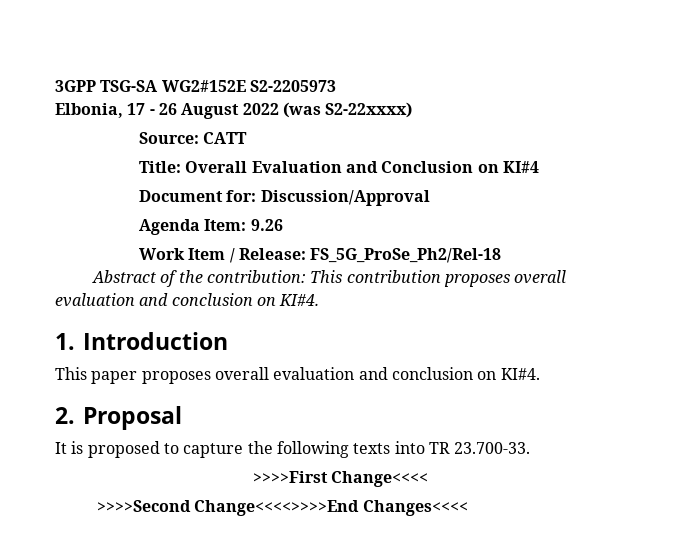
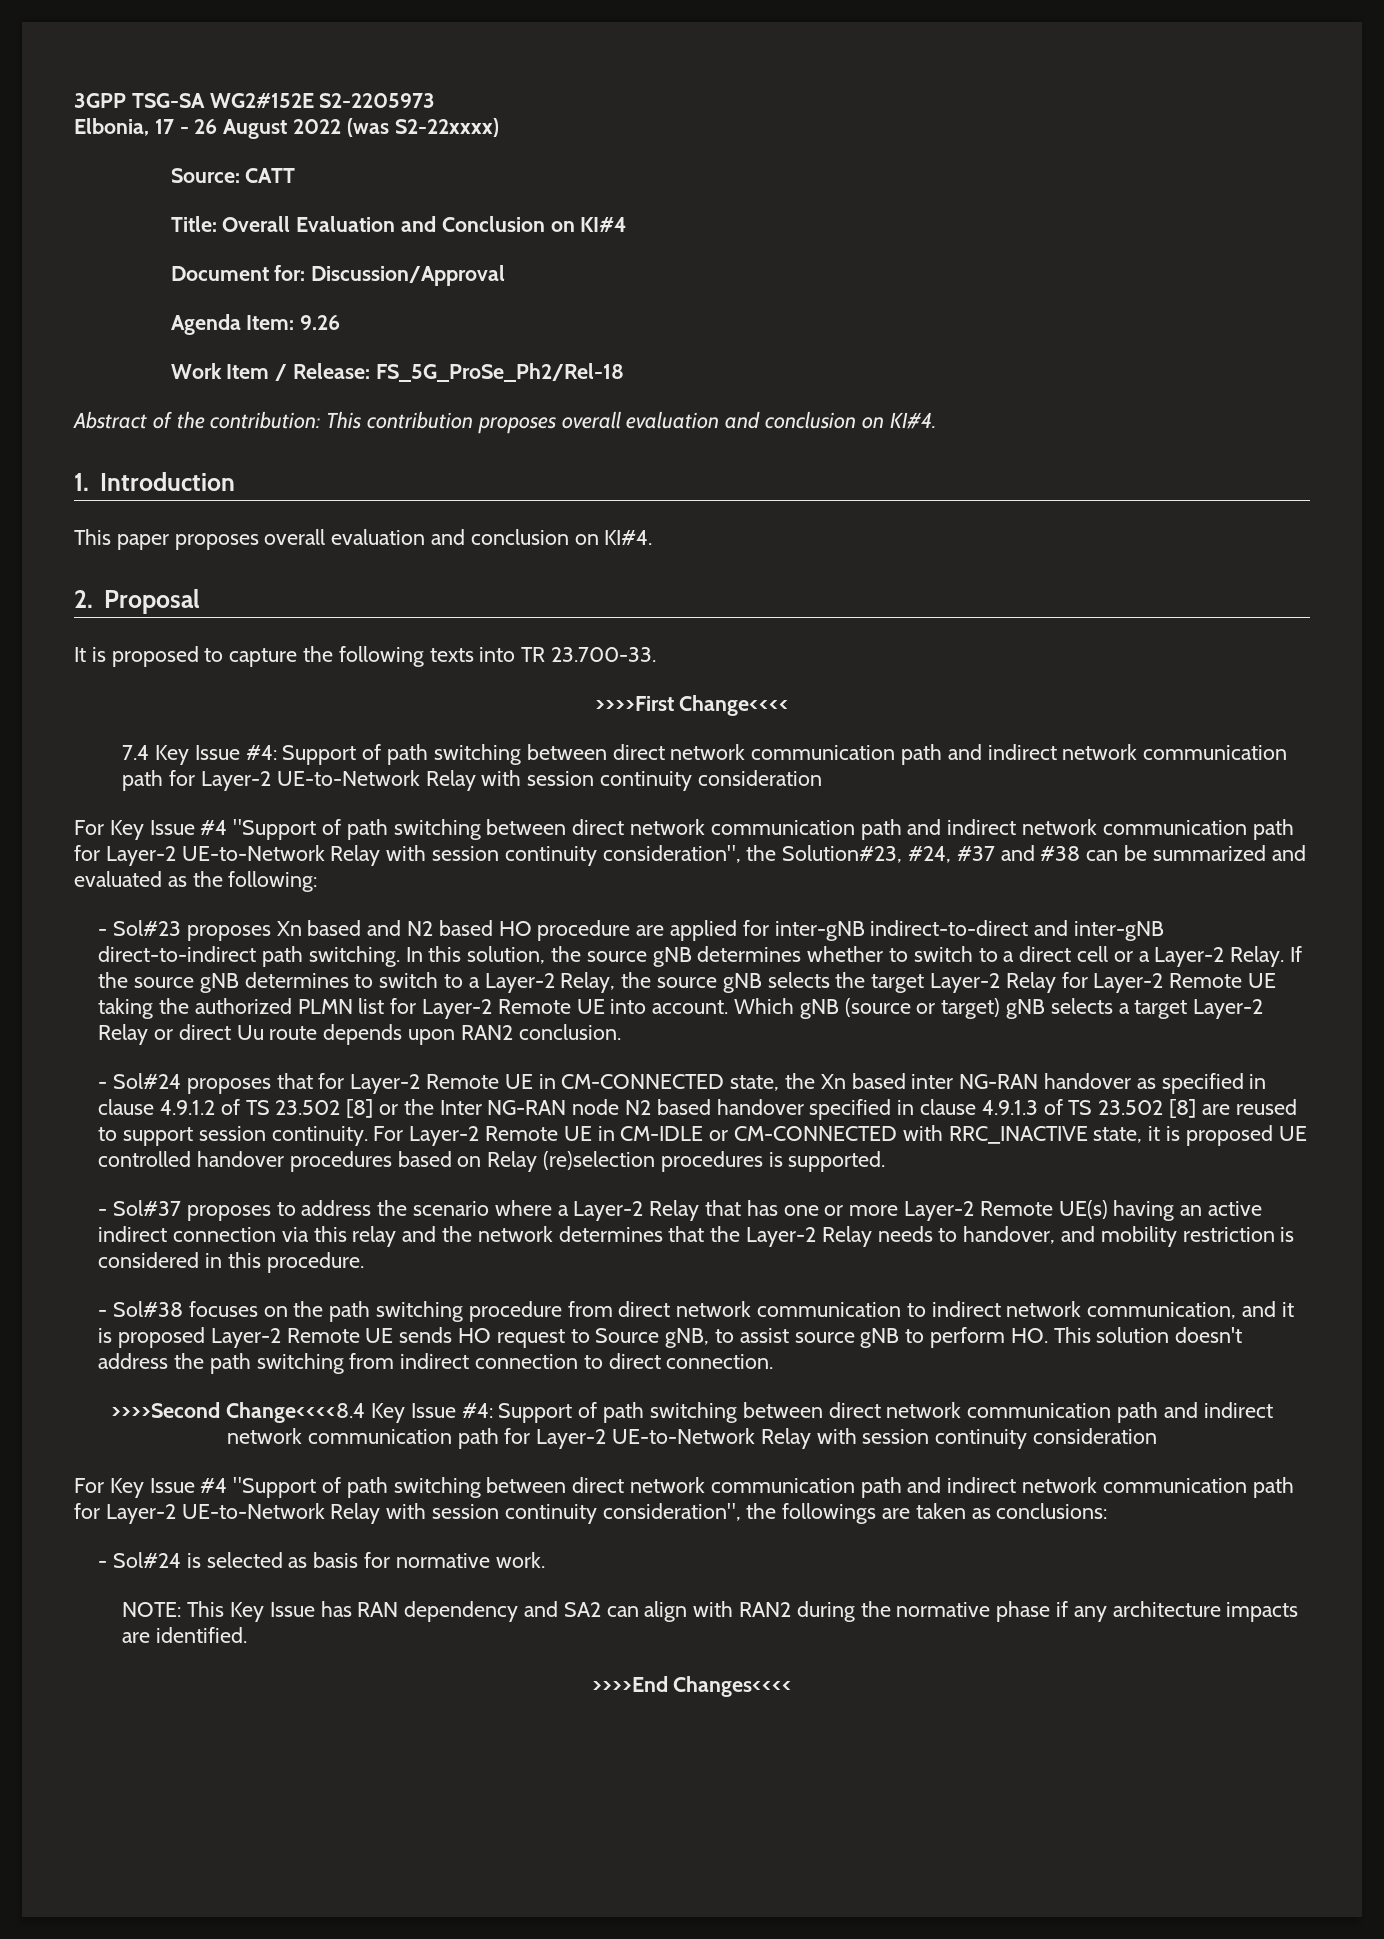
[96,500,360,516] >>>>Second Change<<<<>>>>End -> [122,744,1288,765] [122,770,822,791] [74,819,1294,840] [74,845,1306,866] [74,871,318,892] [98,920,1165,941] [98,946,1303,967] [98,972,1277,993] [98,998,1264,1019] [98,1024,621,1045] [98,1073,1267,1094] [98,1099,1297,1120] [98,1125,1307,1146] [98,1151,886,1172] [98,1200,1263,1221] [98,1226,1295,1247] [98,1252,364,1273] [98,1301,1294,1322] [98,1327,1243,1348] [98,1353,774,1374] [111,1402,1273,1423] [226,1428,1158,1449] [74,1477,1294,1498] [74,1503,1108,1524] [98,1552,545,1568] [122,1601,1299,1622] [122,1627,248,1643] [591,1676,668,1692] 7.4 Key Issue #4: Support of path switching between direct network communication path and indirect network communication path for Layer-2 UE-to-Network Relay with session continuity consideration // For Key Issue #4 "Support of path switching between direct network communication path and indirect network communication path for Layer-2 UE-to-Network Relay with session continuity consideration", the Solution#23, #24, #37 and #38 can be summarized and evaluated as the following: // - Sol#23 proposes Xn based and N2 based HO procedure are applied for inter-gNB indirect-to-direct and inter-gNB direct-to-indirect path switching. In this solution, the source gNB determines whether to switch to a direct cell or a Layer-2 Relay. If the source gNB determines to switch to a Layer-2 Relay, the source gNB selects the target Layer-2 Relay for Layer-2 Remote UE taking the authorized PLMN list for Layer-2 Remote UE into account. Which gNB (source or target) gNB selects a target Layer-2 Relay or direct Uu route depends upon RAN2 conclusion. // - Sol#24 proposes that for Layer-2 Remote UE in CM-CONNECTED state, the Xn based inter NG-RAN handover as specified in clause 4.9.1.2 of TS 23.502 [8] or the Inter NG-RAN node N2 based handover specified in clause 4.9.1.3 of TS 23.502 [8] are reused to support session continuity. For Layer-2 Remote UE in CM-IDLE or CM-CONNECTED with RRC_INACTIVE state, it is proposed UE controlled handover procedures based on Relay (re)selection procedures is supported. // - Sol#37 proposes to address the scenario where a Layer-2 Relay that has one or more Layer-2 Remote UE(s) having an active indirect connection via this relay and the network determines that the Layer-2 Relay needs to handover, and mobility restriction is considered in this procedure. // - Sol#38 focuses on the path switching procedure from direct network communication to indirect network communication, and it is proposed Layer-2 Remote UE sends HO request to Source gNB, to assist source gNB to perform HO. This solution doesn't address the path switching from indirect connection to direct connection. // >>>>Second Change<<<<8.4 Key Issue #4: Support of path switching between direct network communication path and indirect network communication path for Layer-2 UE-to-Network Relay with session continuity consideration // For Key Issue #4 "Support of path switching between direct network communication path and indirect network communication path for Layer-2 UE-to-Network Relay with session continuity consideration", the followings are taken as conclusions: // - Sol#24 is selected as basis for normative work. // NOTE: This Key Issue has RAN dependency and SA2 can align with RAN2 during the normative phase if any architecture impacts are identified. // >>>>End

